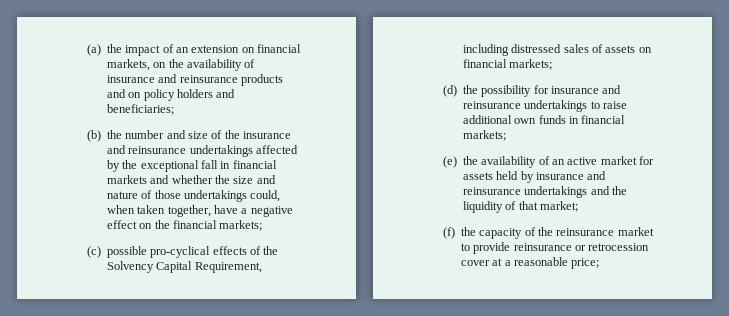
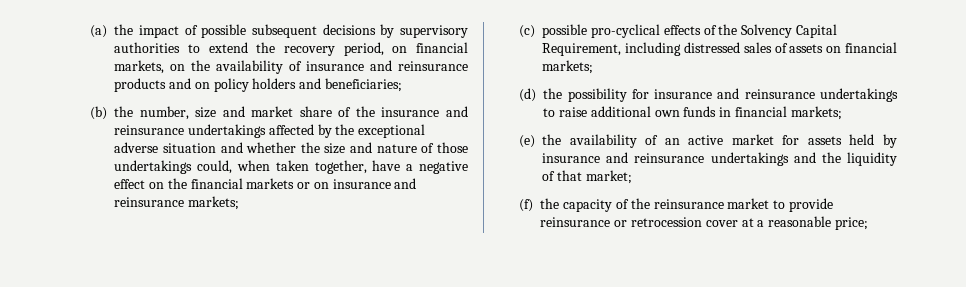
[175,45,240,53] an extension -> [201,24,468,38] [114,42,384,56] possible subsequent decisions by supervisory authorities to extend the recovery period,
[125,130,208,139] number and size -> [139,106,332,120] number, size and market share
[200,160,277,169] [106,175,147,184] fall in financial markets -> [114,142,216,153] adverse situation
(217, 224) none -> [246,178,417,189] [114,197,185,207] markets or on insurance and reinsurance

